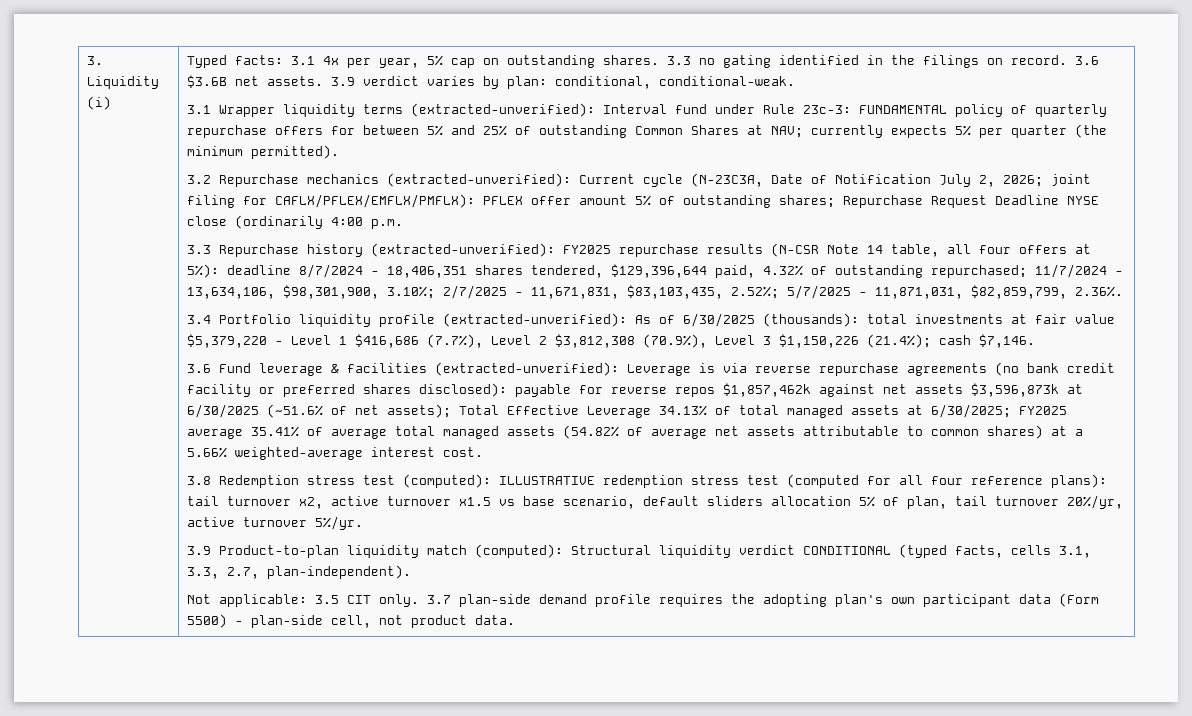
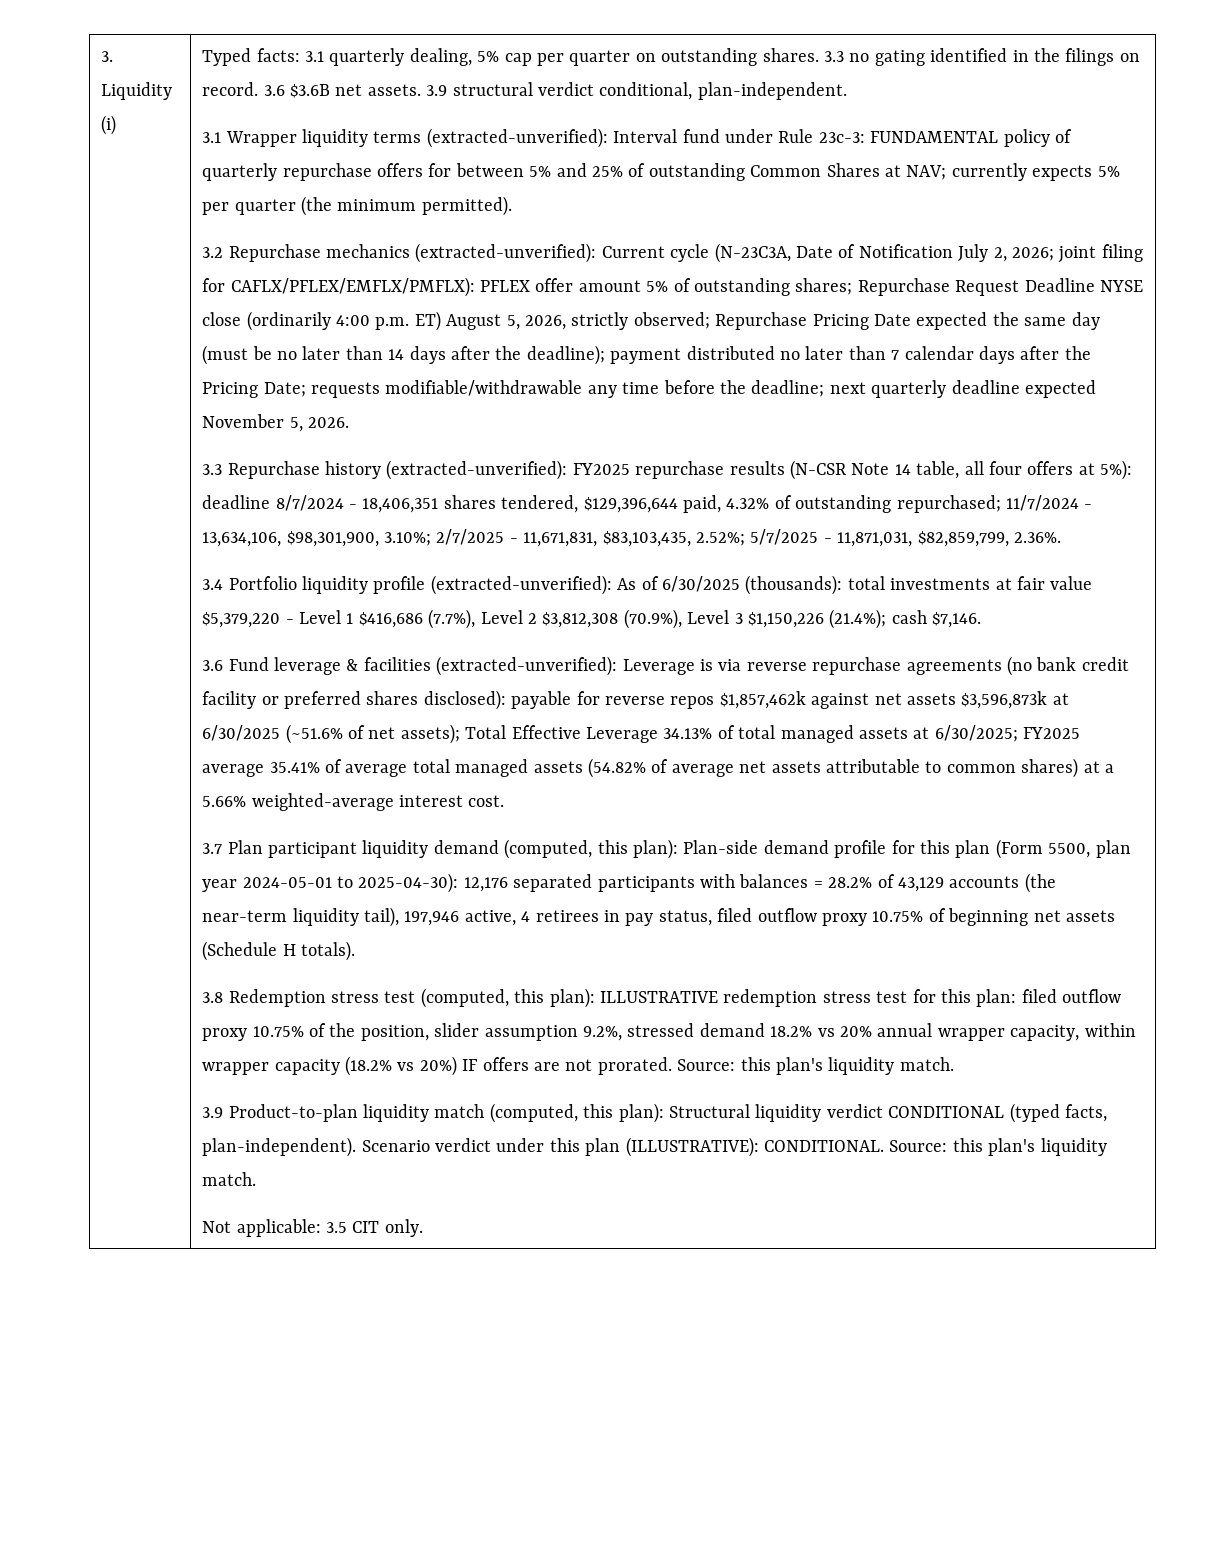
[322,55,475,68] 4x per year, 5% cap -> [329,48,631,66] quarterly dealing, 5% cap per quarter
[362,76,795,89] verdict varies by plan: conditional, conditional-weak. -> [452,82,847,100] structural verdict conditional, plan-independent.
(403, 224) none -> [414,311,1100,331] [202,345,1091,365] [202,380,1096,398] [202,414,349,432] ET) August 5, 2026, strictly observed; Repurchase Pricing Date expected the same day (must be no later than 14 days after the deadline); payment distributed no later than 7 calendar days after the Pricing Date; requests modifiable/withdrawable any time before the deadline; next quarterly deadline expected November 5, 2026.
(483, 452) none -> [202,839,1131,859] [202,873,1056,893] [202,907,1115,927] [202,941,355,961] // 3.7 Plan participant liquidity demand (computed, this plan): Plan-side demand profile for this plan (Form 5500, plan year 2024-05-01 to 2025-04-30): 12,176 separated participants with balances = 28.2% of 43,129 accounts (the near-term liquidity tail), 197,946 active, 4 retirees in pay status, filed outflow proxy 10.75% of beginning net assets (Schedule H totals).
[402,474,491,488] (computed): -> [420,988,595,1008] (computed, this plan):
[786,474,1107,488] [186,495,1123,509] [186,516,363,530] (computed for all four reference plans): tail turnover x2, active turnover x1.5 vs base scenario, default sliders allocation 5% of plan, tail turnover 20%/yr, active turnover 5%/yr. -> [912,989,1122,1007] [202,1023,1136,1041] [202,1056,954,1076] for this plan: filed outflow proxy 10.75% of the position, slider assumption 9.2%, stressed demand 18.2% vs 20% annual wrapper capacity, within wrapper capacity (18.2% vs 20%) IF offers are not prorated. Source: this plan's liquidity match.
[474,544,563,558] (computed): -> [489,1103,664,1123] (computed, this plan):
[1010,545,1091,558] [186,565,411,579] cells 3.1, 3.3, 2.7, plan-independent). -> [202,1137,1107,1157] [202,1172,257,1186] plan-independent). Scenario verdict under this plan (ILLUSTRATIVE): CONDITIONAL. Source: this plan's liquidity match.
[426,593,1099,607] [186,614,515,628] 3.7 plan-side demand profile requires the adopting plan's own participant data (Form 5500) - plan-side cell, not product data. -> (423, 1228) none

